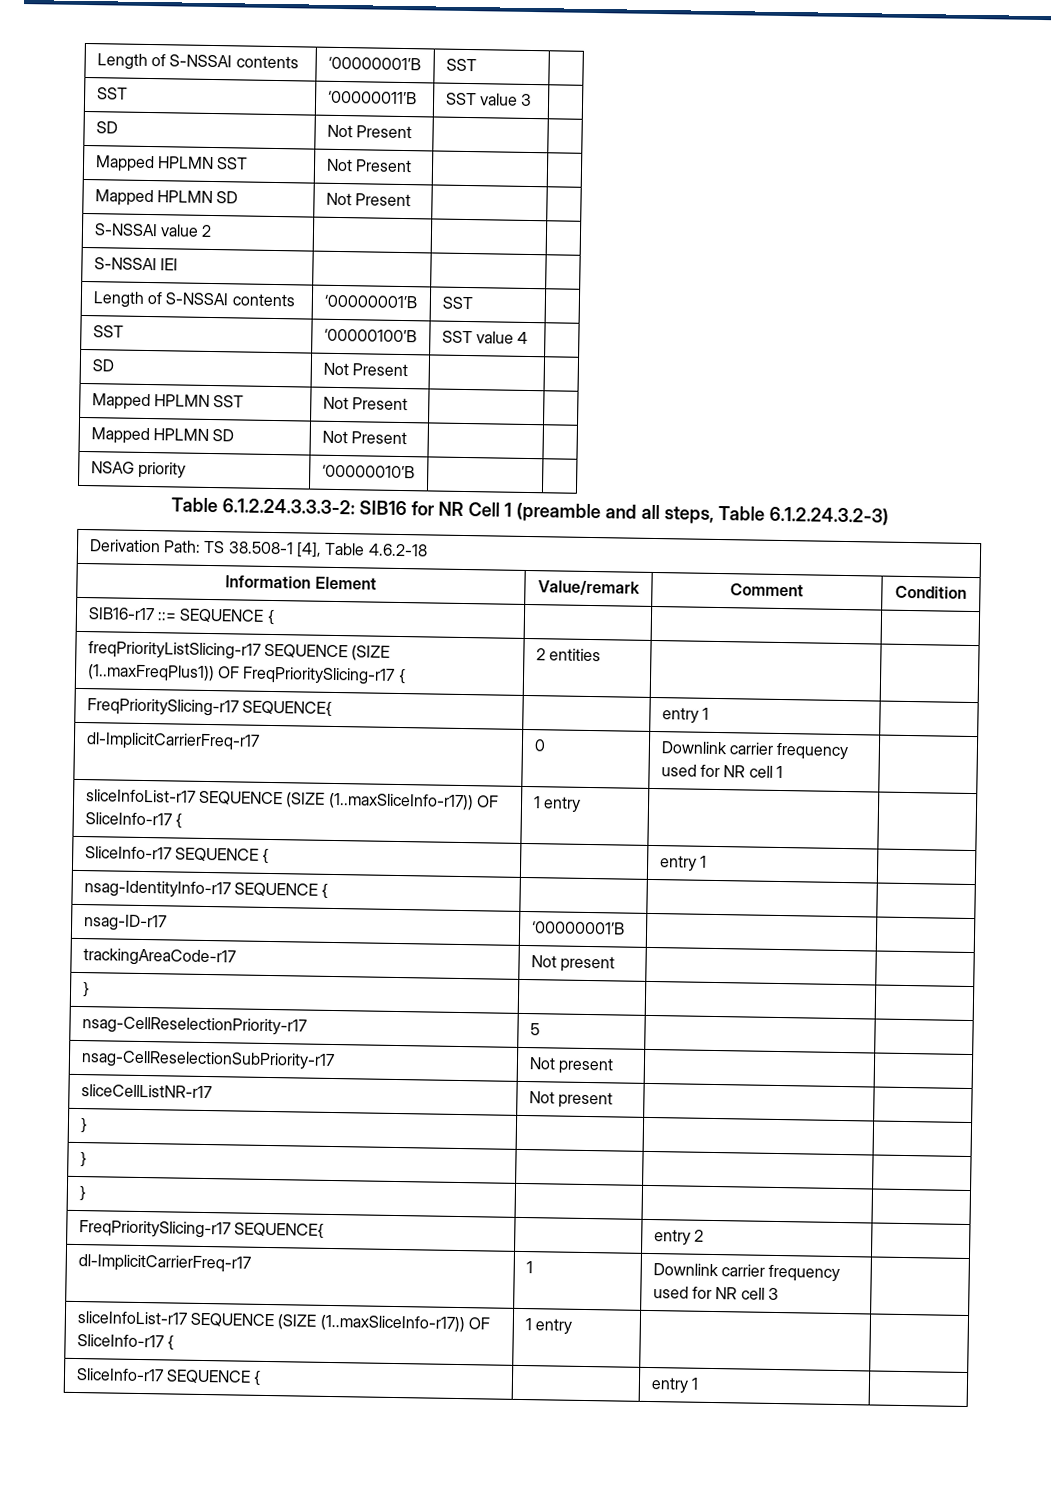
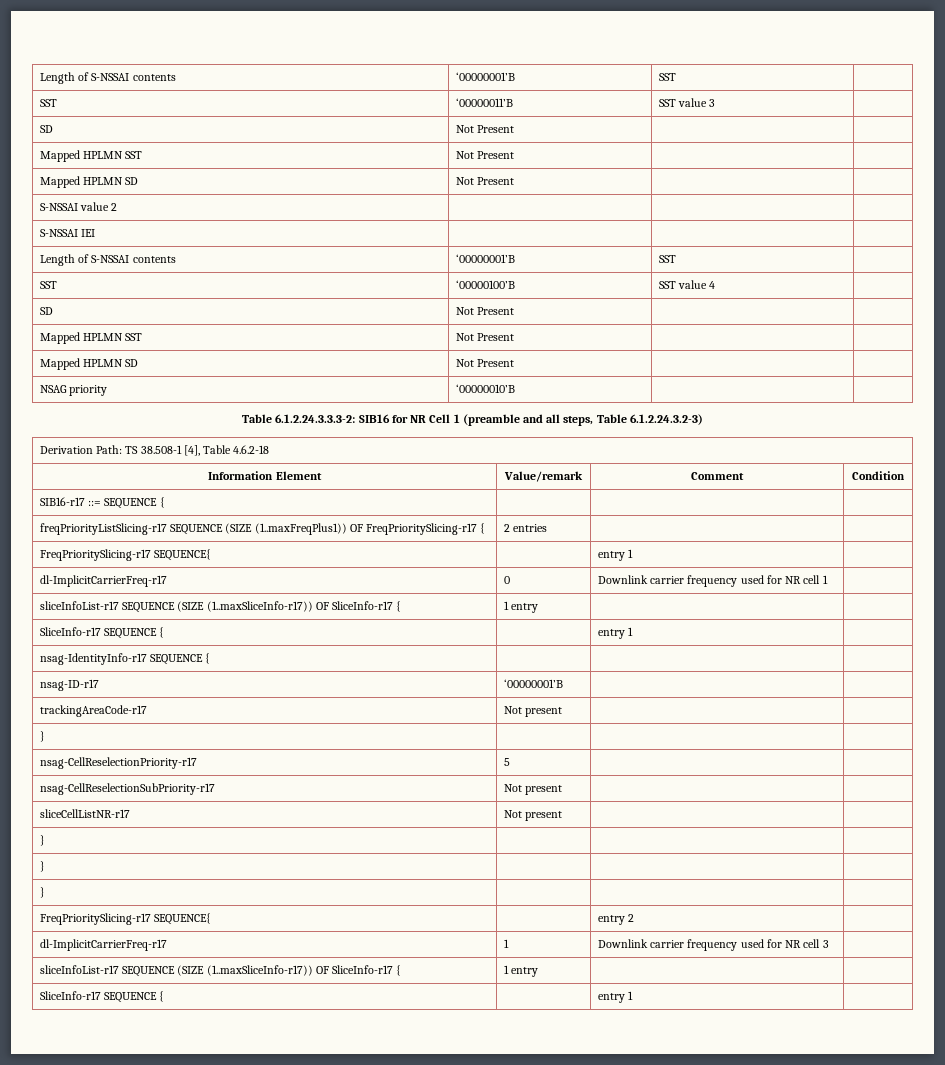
[549,648,602,662] entities -> [513,524,548,532] entries

